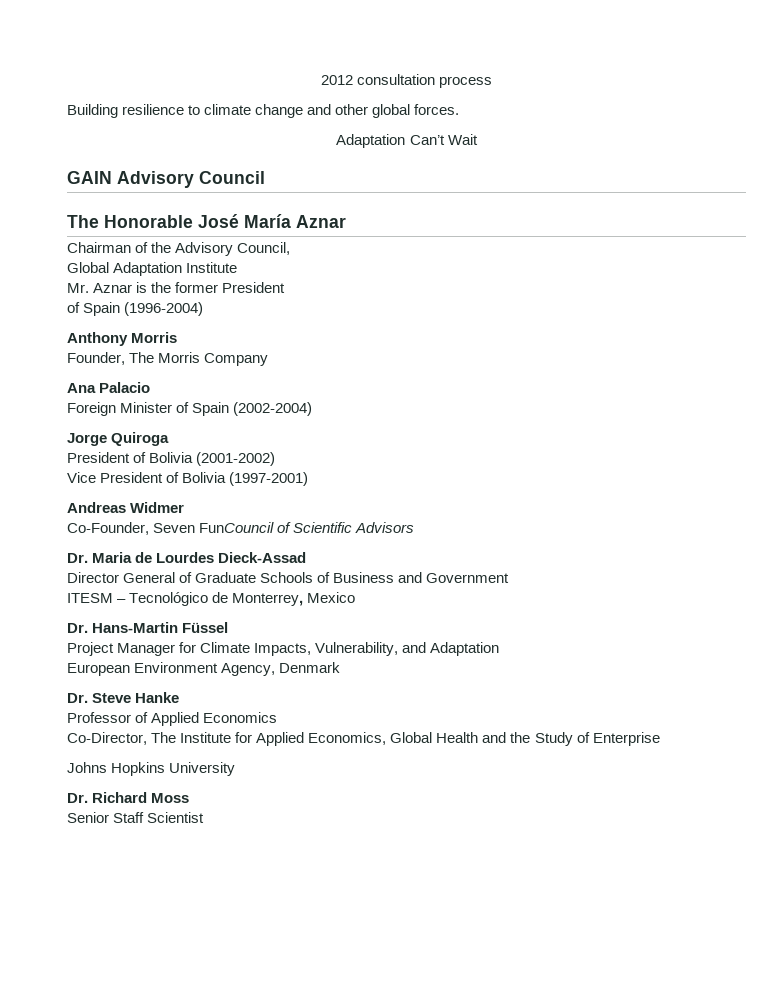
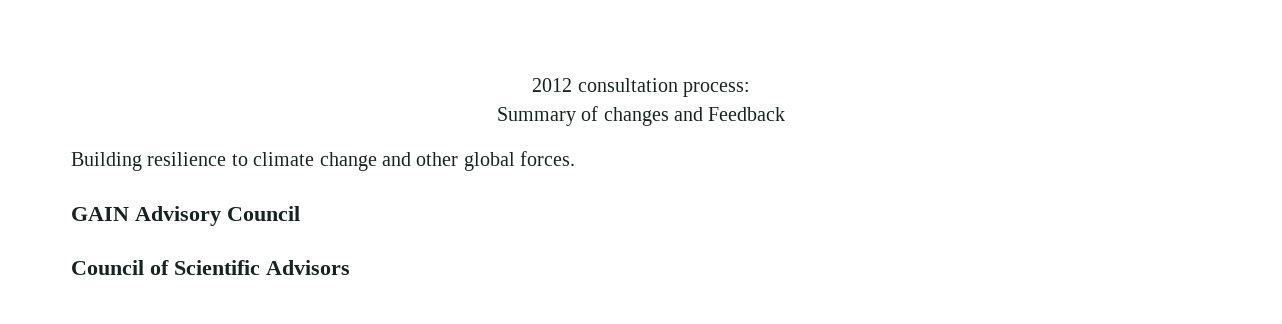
[439,76,493,88] process -> [682,82,750,97] [496,106,786,126] process: // Summary of changes and Feedback
[336,134,478,148] // Adaptation Can’t Wait -> (576, 158) none
[67,214,346,228] [67,242,291,256] [67,262,238,276] [67,282,286,293] [67,302,204,316] [67,332,178,346] [67,352,269,366] [67,382,151,393] [67,402,313,416] [67,432,170,446] [67,452,276,466] [67,472,309,486] [67,502,185,513] [67,522,415,535] [67,552,307,563] [67,572,510,583] [67,592,356,606] [67,622,229,633] [67,642,500,656] [67,662,341,676] [67,692,180,703] [67,712,278,726] [67,732,660,746] [67,762,236,776] [67,792,190,803] [67,812,205,823] The Honorable José María Aznar // Chairman of the Advisory Council, // Global Adaptation Institute // Mr. Aznar is the former President // of Spain (1996-2004) // Anthony Morris // Founder, The Morris Company // Ana Palacio // Foreign Minister of Spain (2002-2004) // Jorge Quiroga // President of Bolivia (2001-2002) // Vice President of Bolivia (1997-2001) // Andreas Widmer // Co-Founder, Seven FunCouncil of Scientific Advisors // Dr. Maria de Lourdes Dieck-Assad // Director General of Graduate Schools of Business and Government // ITESM – Tecnológico de Monterrey, Mexico // Dr. Hans-Martin Füssel // Project Manager for Climate Impacts, Vulnerability, and Adaptation // European Environment Agency, Denmark // Dr. Steve Hanke // Professor of Applied Economics // Co-Director, The Institute for Applied Economics, Global Health and the Study of Enterprise // Johns Hopkins University // Dr. Richard Moss // Senior Staff Scientist -> [71,260,350,275] Council of Scientific Advisors

